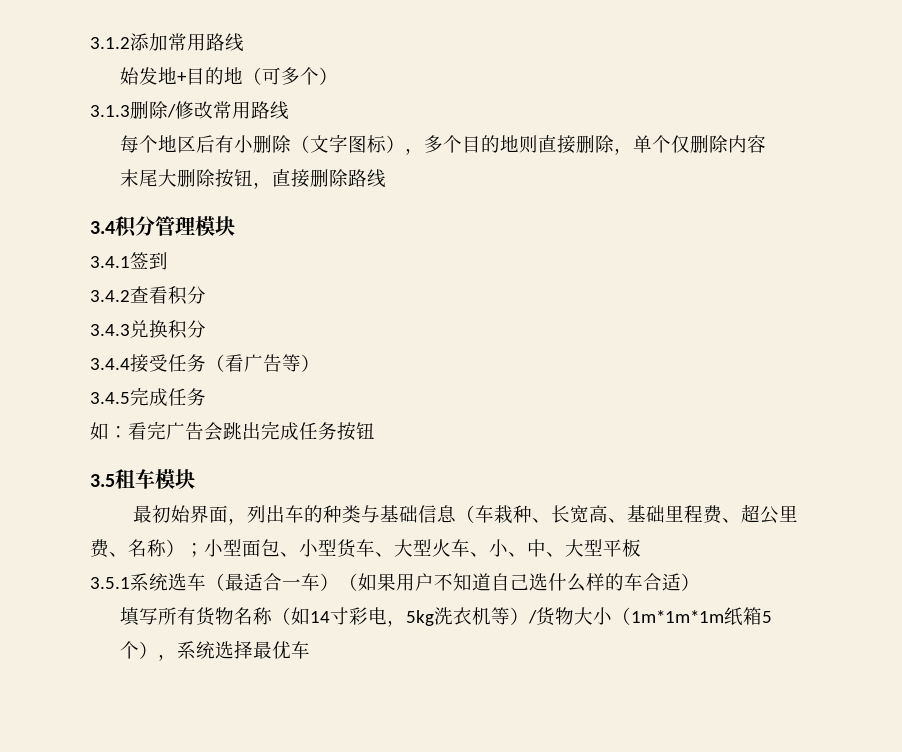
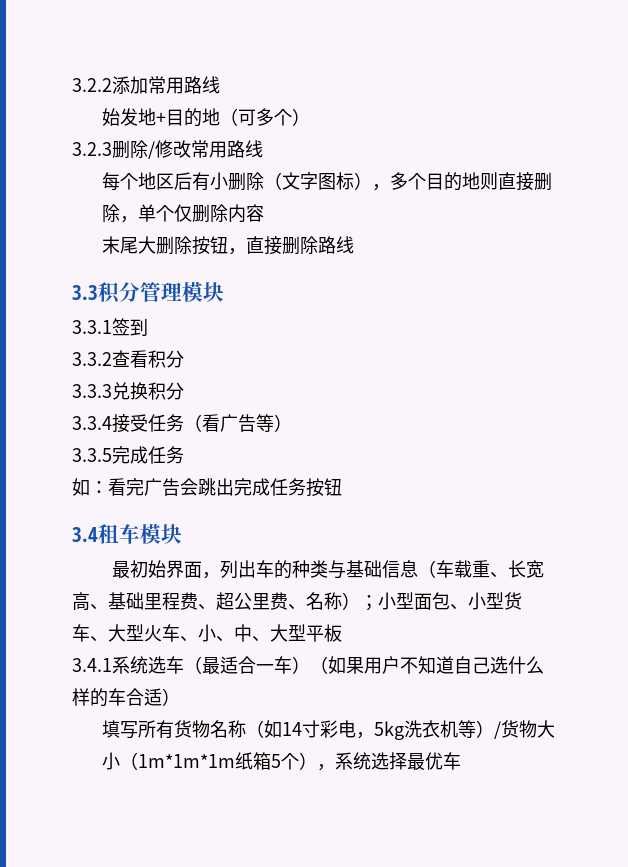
[90,37,130,49] 3.1.2 -> [72,78,112,92] 3.2.2
[90,105,130,117] 3.1.3 -> [72,142,112,156] 3.2.3
[90,221,115,234] 3.4 -> [72,285,98,300] 3.3
[90,256,130,268] 3.4.1 -> [72,320,112,334] 3.3.1
[90,290,130,302] 3.4.2 -> [72,352,112,366] 3.3.2
[90,324,130,336] 3.4.3 -> [72,384,112,398] 3.3.3
[90,358,130,370] 3.4.4 -> [72,416,112,430] 3.3.4
[90,392,130,404] 3.4.5 -> [72,448,112,462] 3.3.5
[90,474,115,487] 3.5 -> [72,527,98,542] 3.4
[493,505,532,524] 栽种 -> [454,560,491,578] 载重
[90,577,130,589] 3.5.1 -> [72,658,112,672] 3.4.1

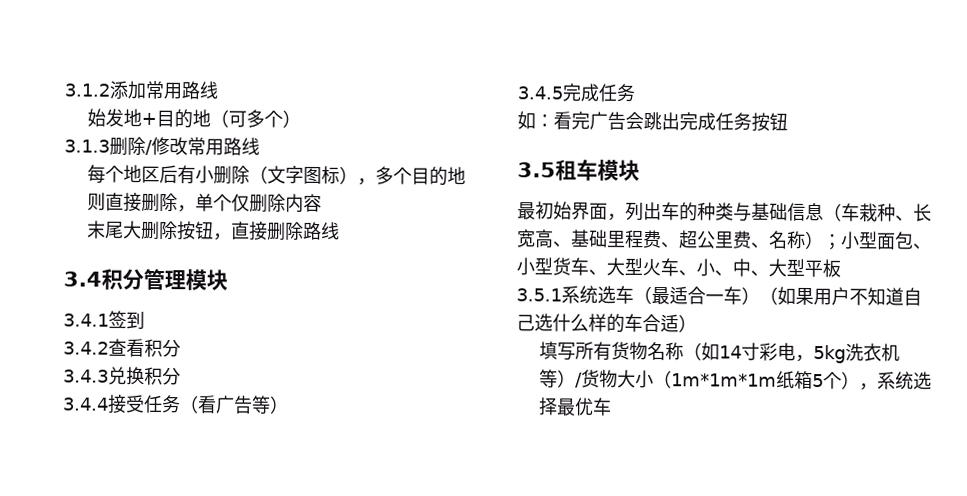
[72,78,112,92] 3.2.2 -> [64,83,110,97] 3.1.2
[72,142,112,156] 3.2.3 -> [64,139,110,153] 3.1.3
[72,285,98,300] 3.3 -> [63,271,102,287] 3.4
[72,320,112,334] 3.3.1 -> [63,313,109,327] 3.4.1
[72,352,112,366] 3.3.2 -> [63,341,109,355] 3.4.2
[72,384,112,398] 3.3.3 -> [63,369,109,383] 3.4.3
[72,416,112,430] 3.3.4 -> [62,397,109,411] 3.4.4
[72,448,112,462] 3.3.5 -> [517,86,563,100] 3.4.5
[72,527,98,542] 3.4 -> [517,162,556,178] 3.5
[454,560,491,578] 载重 -> [859,203,896,222] 栽种
[72,658,112,672] 3.4.1 -> [516,288,562,302] 3.5.1

